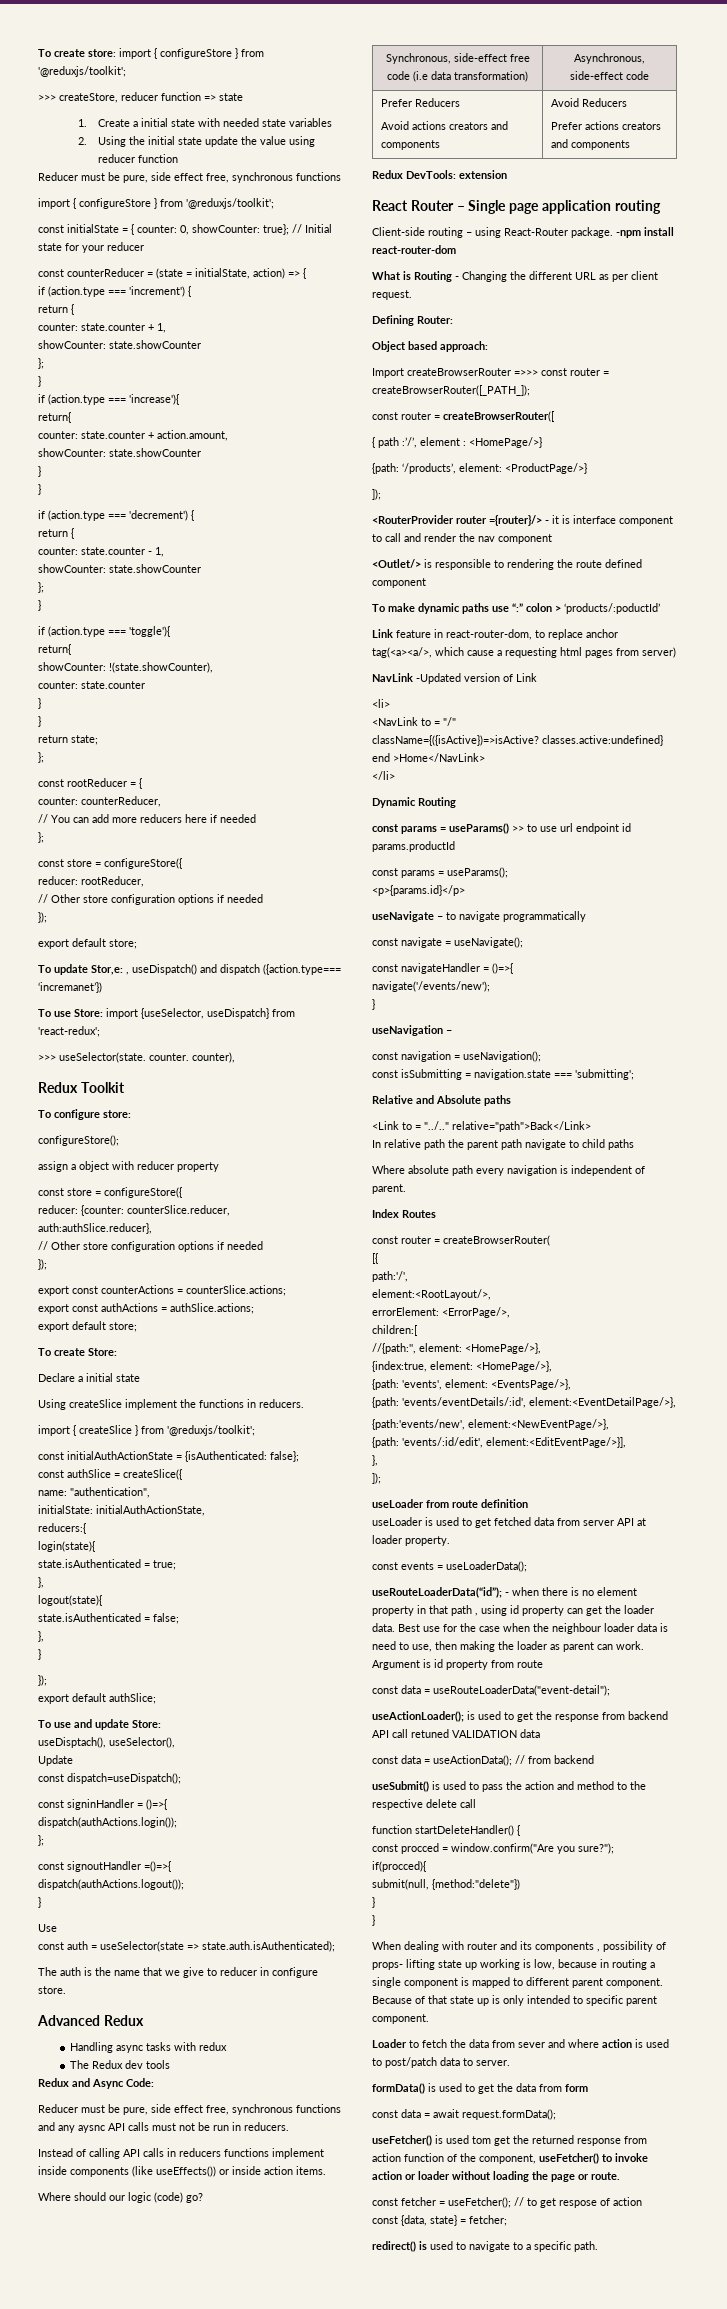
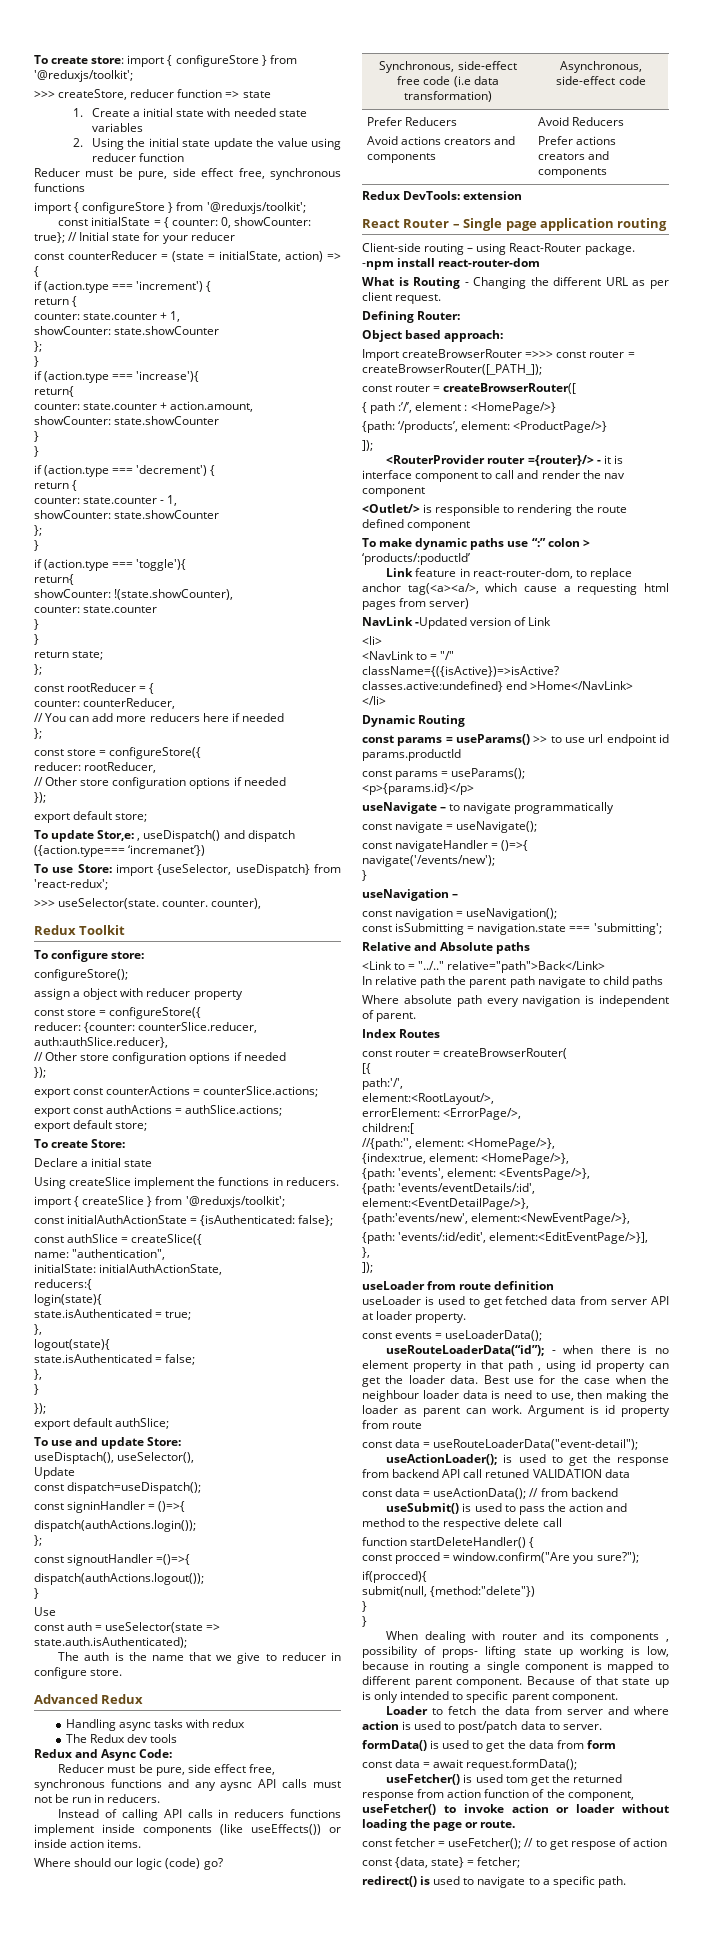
[518,2042,545,2048] sever -> [566,1709,603,1715] server

